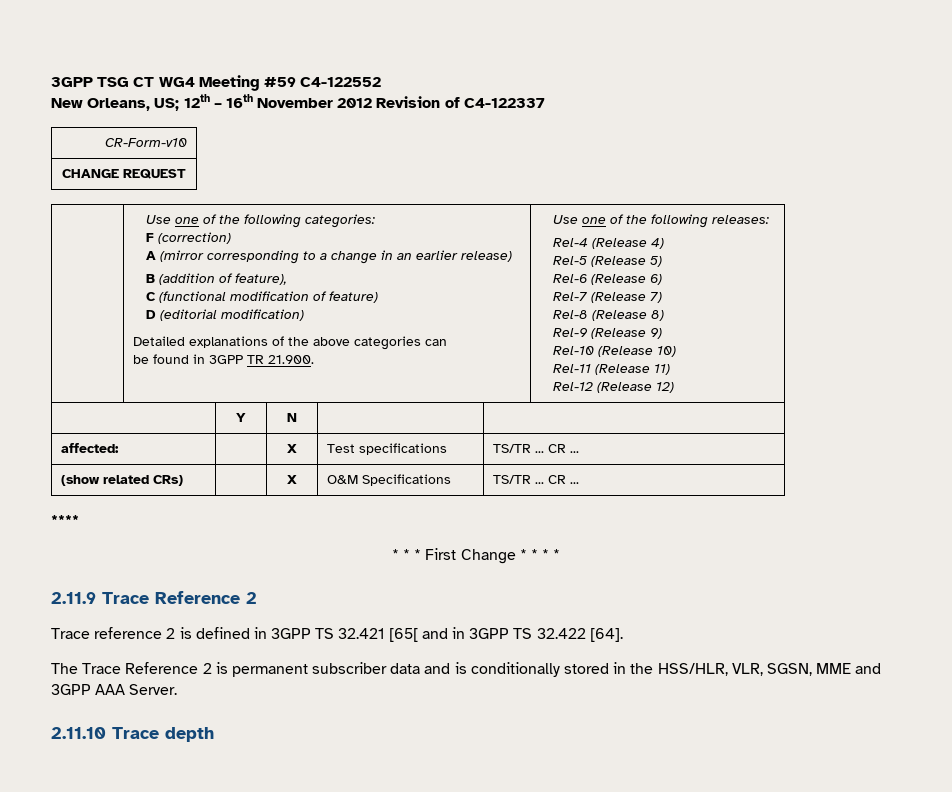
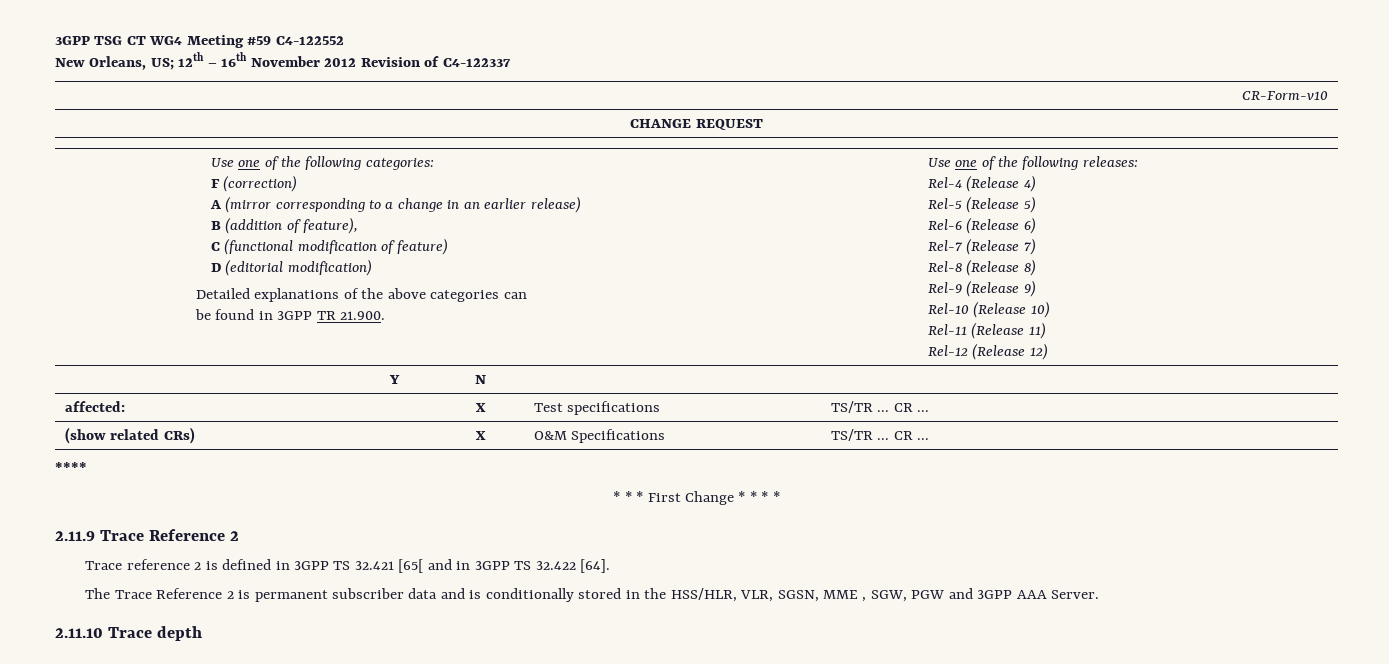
(852, 668) none -> [862,590,945,602] , SGW, PGW

